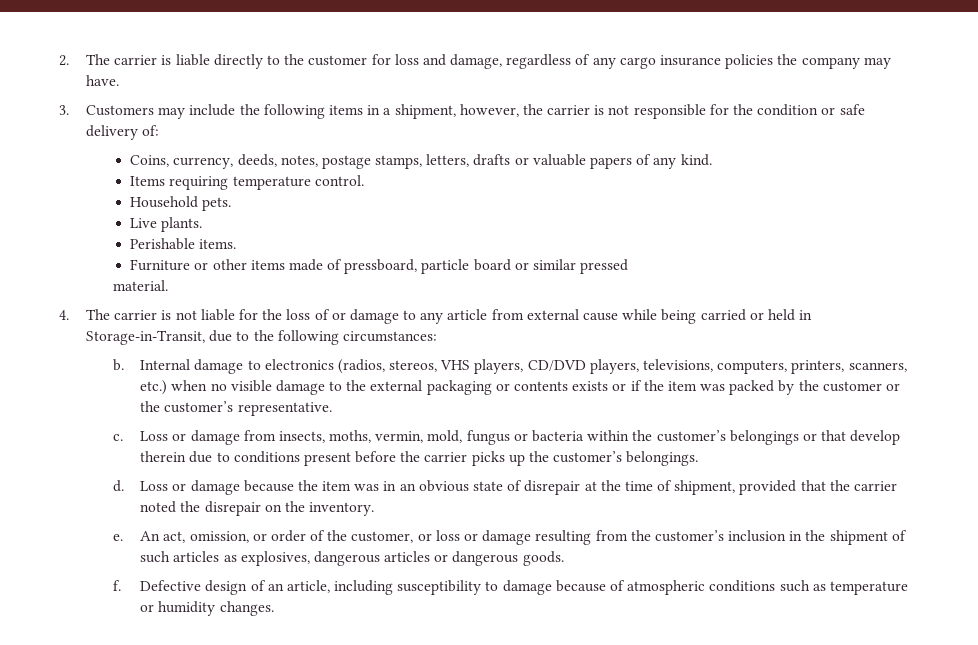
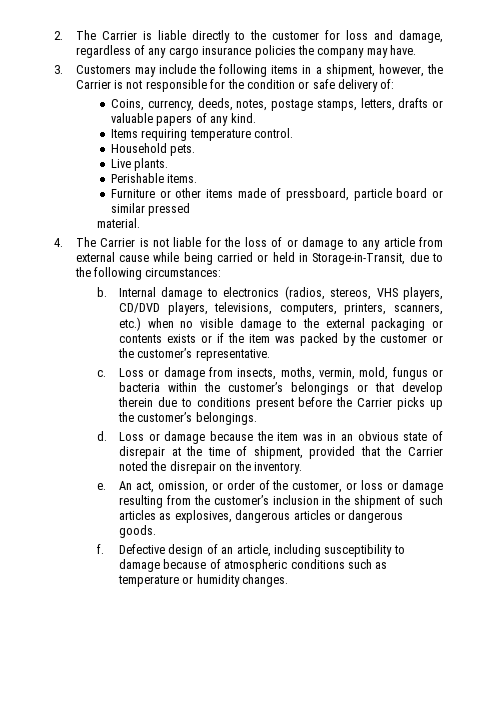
[114,55,158,65] carrier -> [101,31,137,40] Carrier
[547,105,591,115] carrier -> [75,80,111,89] Carrier
[114,310,158,320] carrier -> [100,238,136,247] Carrier
[424,452,468,462] carrier -> [357,398,393,407] Carrier
[854,481,898,491] carrier -> [408,447,443,456] Carrier

